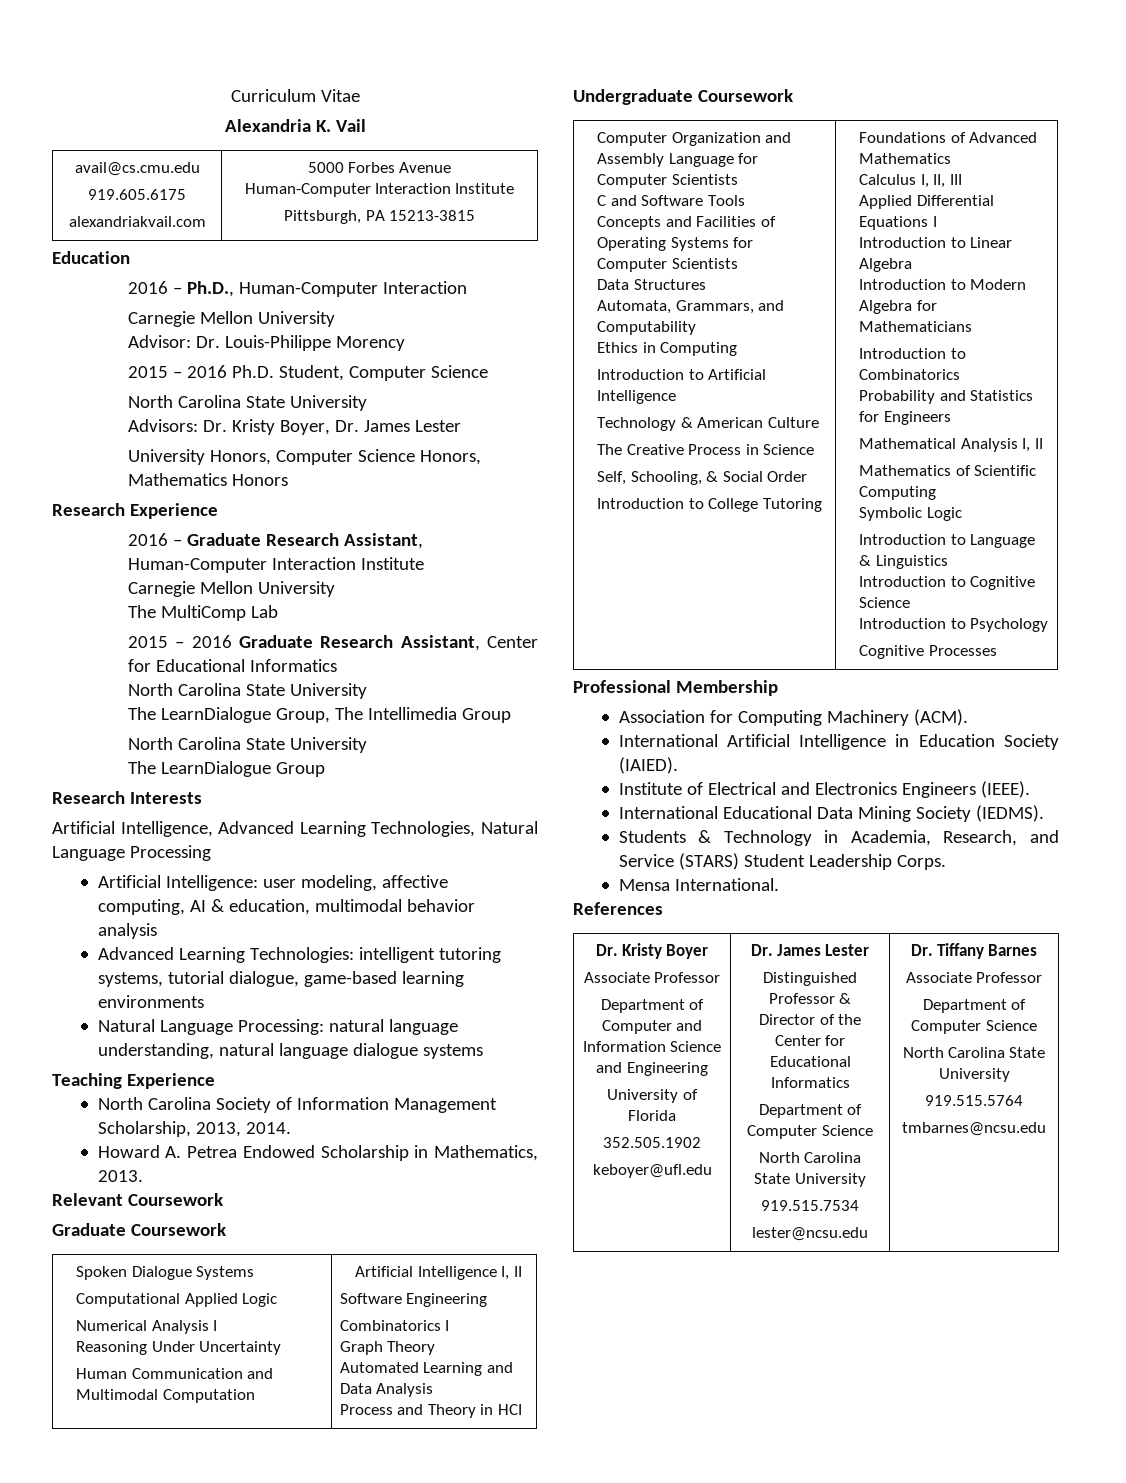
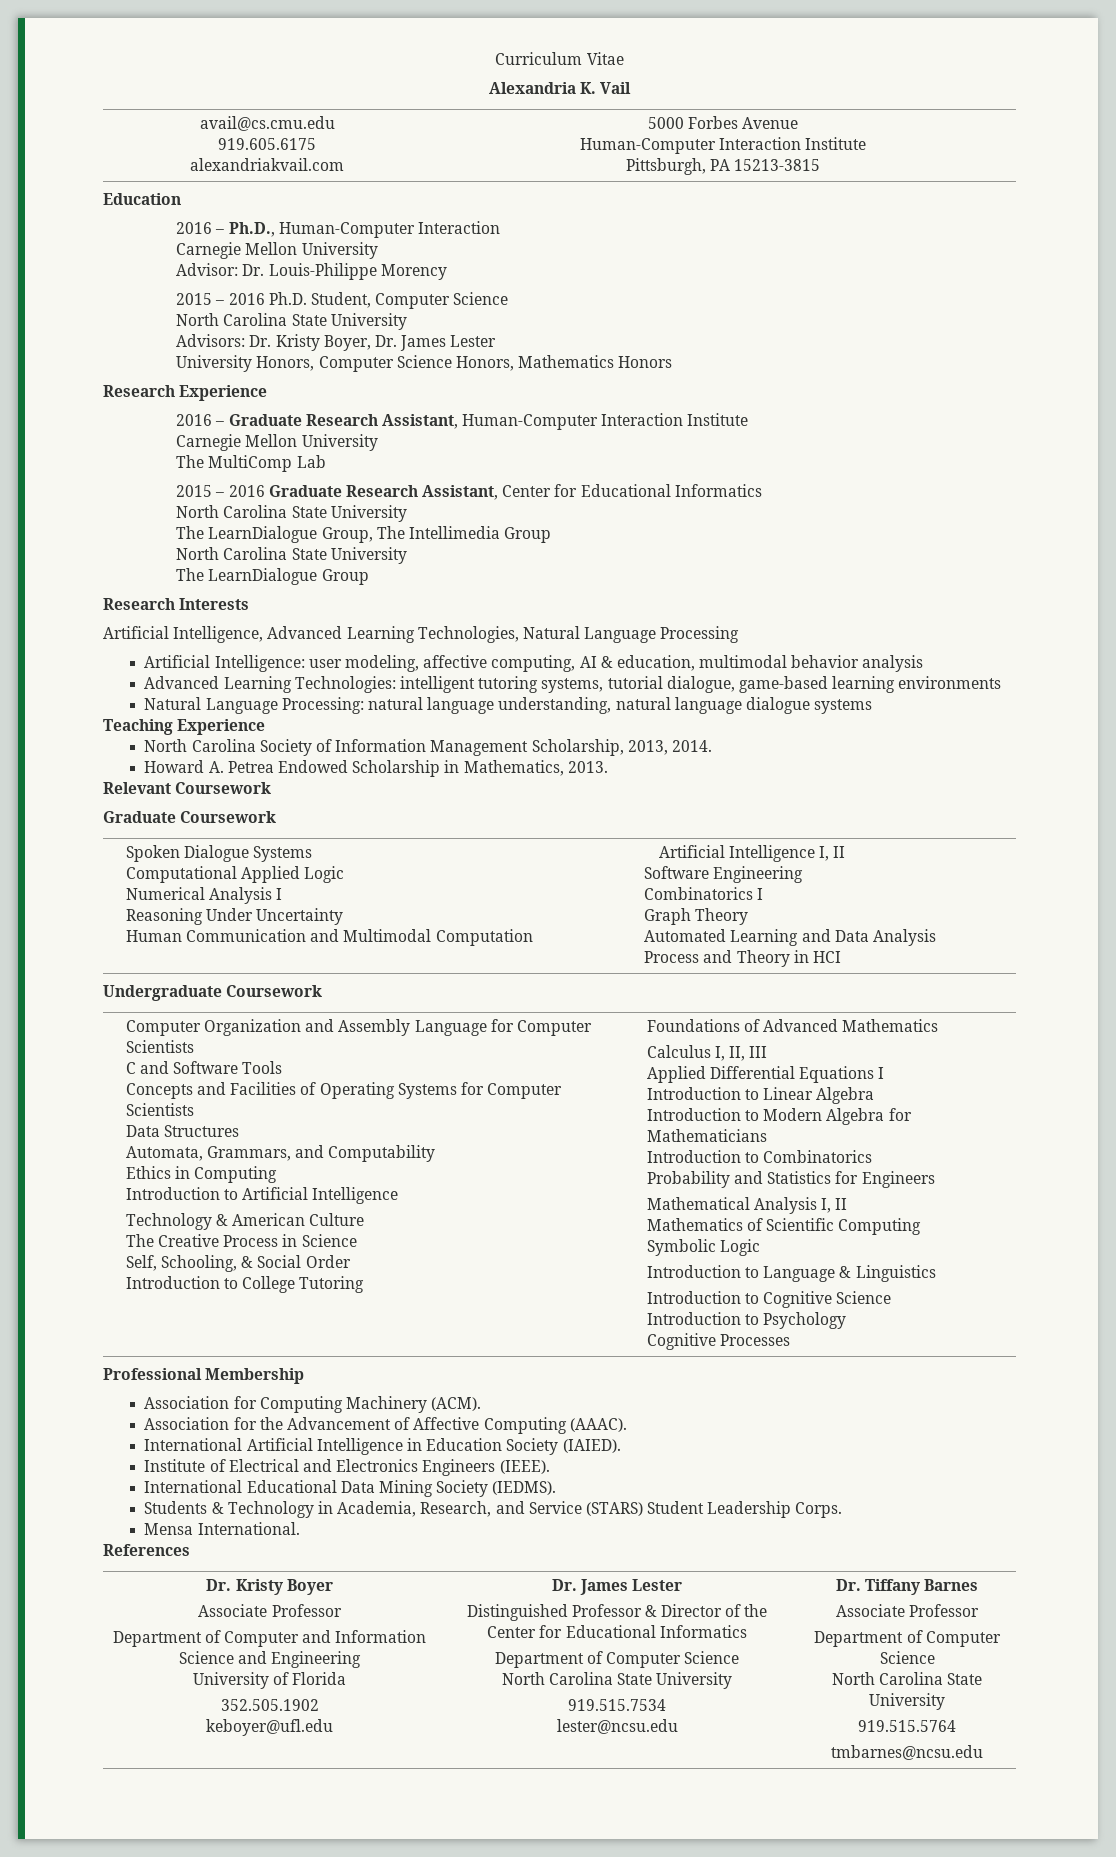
(968, 717) none -> [144,1417,627,1434] // Association for the Advancement of Affective Computing (AAAC).

